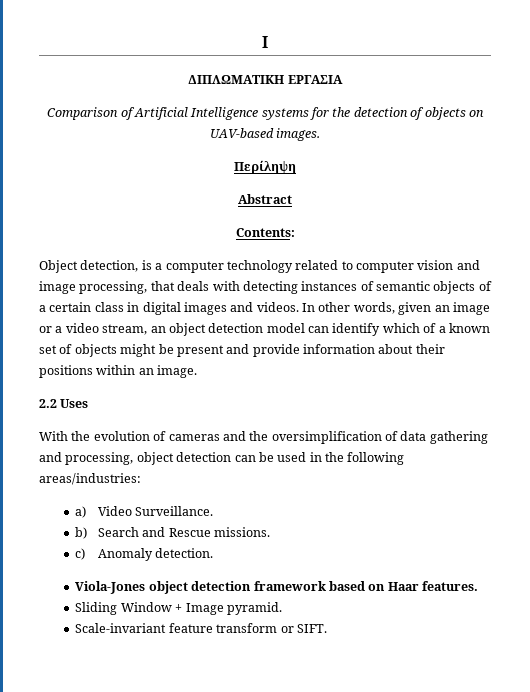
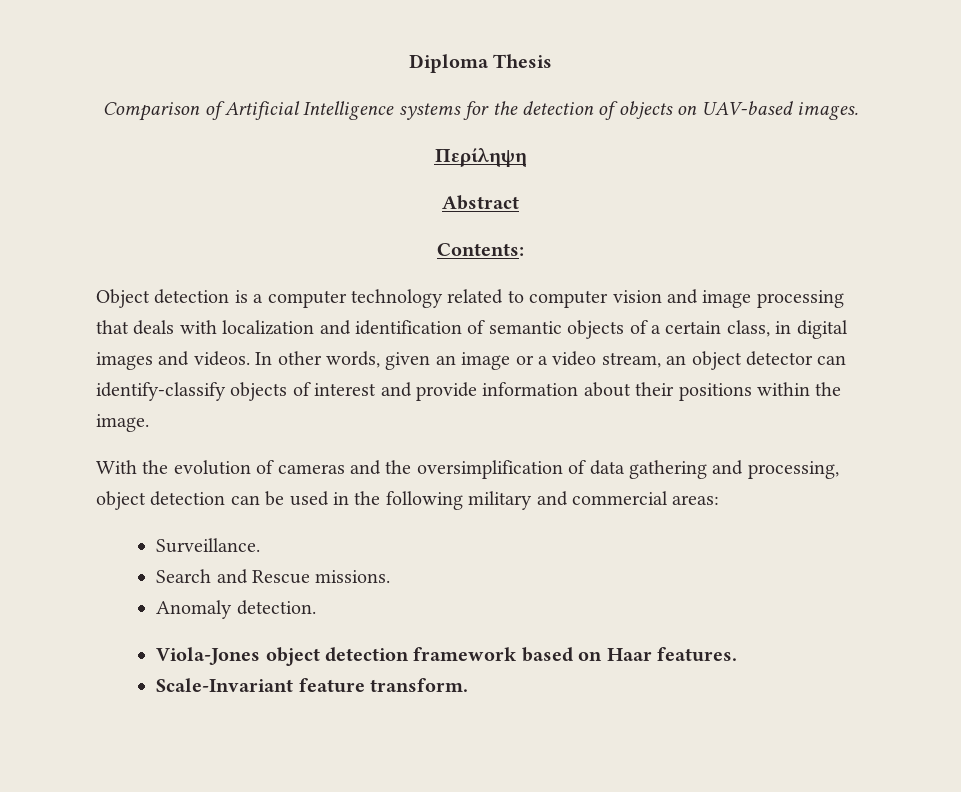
[262,36,268,48] [188,75,343,84] I // ΔΙΠΛΩΜΑΤΙΚΗ ΕΡΓΑΣΙΑ -> [408,54,553,73] Diploma Thesis
[80,260,139,272] detection, -> [154,289,230,304] detection
[79,281,148,294] processing, -> [756,290,844,308] processing
[242,281,358,294] detecting instances -> [222,320,462,335] localization and identification
[94,302,124,312] class -> [726,320,770,337] class,
[208,323,490,336] [39,344,224,357] detection model can identify which of a known set of objects might be present -> [745,351,847,366] [96,382,377,401] detector can identify-classify objects of interest
[138,368,154,375] an -> [815,382,842,396] the
[39,399,89,408] // 2.2 Uses -> (149, 423) none
[39,473,141,485] [75,506,133,518] areas/industries: // a) Video -> [468,491,720,510] military and commercial areas: //
[75,527,88,539] b) -> (261, 545) none
[75,548,86,560] c) -> (391, 576) none
[75,602,282,615] [75,623,327,633] Sliding Window + Image pyramid. // Scale-invariant feature transform or SIFT. -> [156,678,469,693] Scale-Invariant feature transform.

